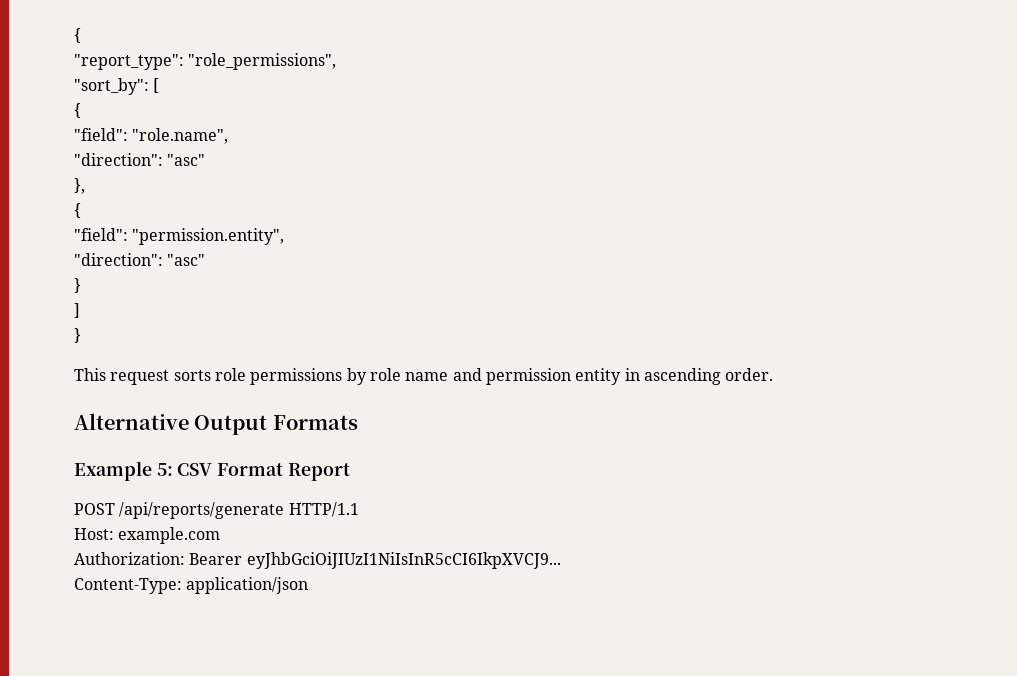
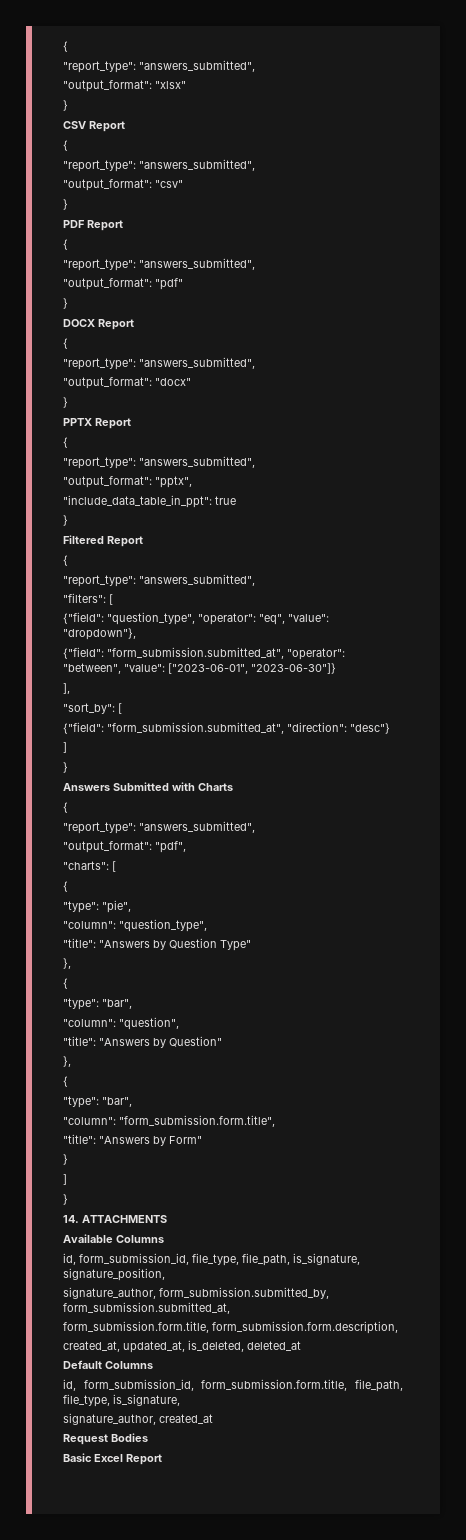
[74,28,81,43] [74,53,337,70] [74,78,160,95] [74,103,81,118] [74,128,229,144] [74,153,206,166] [74,178,85,194] [74,203,81,218] [74,228,285,245] [74,253,206,266] [74,278,81,293] [74,303,80,318] [74,328,81,343] [74,368,774,385] [74,413,358,435] [74,461,350,481] [74,502,359,519] [74,527,221,544] [74,552,561,569] [74,577,309,594] { // "report_type": "role_permissions", // "sort_by": [ // { // "field": "role.name", // "direction": "asc" // }, // { // "field": "permission.entity", // "direction": "asc" // } // ] // } // This request sorts role permissions by role name and permission entity in ascending order. // Alternative Output Formats // Example 5: CSV Format Report // POST /api/reports/generate HTTP/1.1 // Host: example.com // Authorization: Bearer eyJhbGciOiJIUzI1NiIsInR5cCI6IkpXVCJ9... // Content-Type: application/json -> [63,41,68,52] [63,60,255,73] [63,80,186,92] [63,100,68,111] [63,121,125,132] [63,140,68,151] [63,159,255,172] [63,179,183,191] [63,199,68,210] [63,220,123,231] [63,239,68,250] [63,258,255,271] [63,278,183,290] [63,298,68,309] [63,319,134,330] [63,338,68,349] [63,357,255,370] [63,377,191,389] [63,397,68,408] [63,418,131,429] [63,437,68,448] [63,456,255,469] [63,476,192,488] [63,495,236,508] [63,515,68,526] [63,535,143,547] [63,555,68,566] [63,574,255,587] [63,593,113,605] [63,612,329,625] [63,628,136,640] [63,647,345,660] [63,663,336,674] [63,683,70,694] [63,703,122,714] [63,722,390,734] [63,742,67,753] [63,762,68,773] [63,782,233,791] [63,802,68,813] [63,821,255,834] [63,841,186,853] [63,861,116,872] [63,881,68,892] [63,900,131,913] [63,919,207,932] [63,938,251,951] [63,958,71,969] [63,978,68,989] [63,998,132,1010] [63,1017,179,1030] [63,1036,222,1048] [63,1056,71,1067] [63,1076,68,1087] [63,1096,132,1108] [63,1115,275,1127] [63,1134,202,1146] [63,1154,68,1165] [63,1174,67,1185] [63,1194,68,1205] [63,1215,167,1223] [63,1234,164,1243] [63,1253,360,1266] [63,1268,165,1281] [63,1287,329,1299] [63,1302,230,1314] [63,1321,398,1334] [63,1340,301,1353] [63,1360,153,1369] [63,1379,403,1392] [63,1394,180,1407] [63,1413,213,1425] [63,1433,148,1445] [63,1453,162,1465] { // "report_type": "answers_submitted", // "output_format": "xlsx" // } // CSV Report // { // "report_type": "answers_submitted", // "output_format": "csv" // } // PDF Report // { // "report_type": "answers_submitted", // "output_format": "pdf" // } // DOCX Report // { // "report_type": "answers_submitted", // "output_format": "docx" // } // PPTX Report // { // "report_type": "answers_submitted", // "output_format": "pptx", // "include_data_table_in_ppt": true // } // Filtered Report // { // "report_type": "answers_submitted", // "filters": [ // {"field": "question_type", "operator": "eq", "value": "dropdown"}, // {"field": "form_submission.submitted_at", "operator": "between", "value": ["2023-06-01", "2023-06-30"]} // ], // "sort_by": [ // {"field": "form_submission.submitted_at", "direction": "desc"} // ] // } // Answers Submitted with Charts // { // "report_type": "answers_submitted", // "output_format": "pdf", // "charts": [ // { // "type": "pie", // "column": "question_type", // "title": "Answers by Question Type" // }, // { // "type": "bar", // "column": "question", // "title": "Answers by Question" // }, // { // "type": "bar", // "column": "form_submission.form.title", // "title": "Answers by Form" // } // ] // } // 14. ATTACHMENTS // Available Columns // id, form_submission_id, file_type, file_path, is_signature, signature_position, // signature_author, form_submission.submitted_by, form_submission.submitted_at, // form_submission.form.title, form_submission.form.description, // created_at, updated_at, is_deleted, deleted_at // Default Columns // id, form_submission_id, form_submission.form.title, file_path, file_type, is_signature, // signature_author, created_at // Request Bodies // Basic Excel Report

